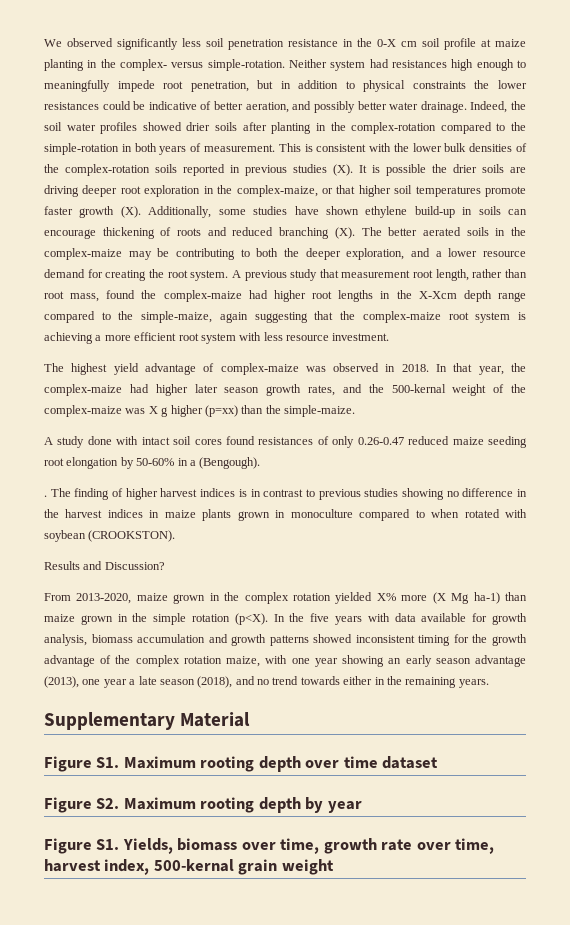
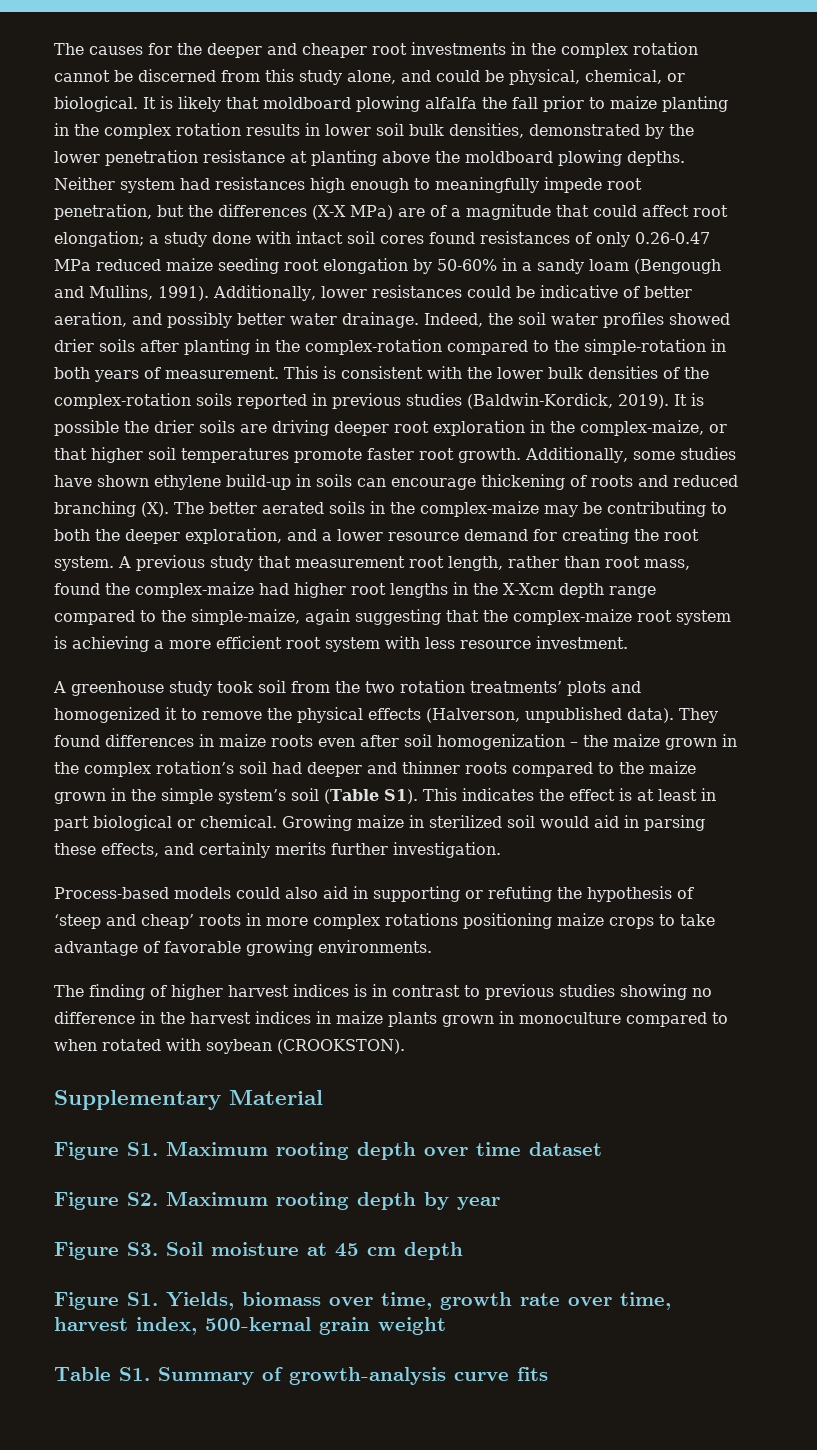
[44,38,526,50] [44,59,285,71] We observed significantly less soil penetration resistance in the 0-X cm soil profile at maize planting in the complex- versus simple-rotation. -> [54,42,698,58] [54,69,685,85] [54,96,728,112] [54,123,694,139] [54,150,685,166] The causes for the deeper and cheaper root investments in the complex rotation cannot be discerned from this study alone, and could be physical, chemical, or biological. It is likely that moldboard plowing alfalfa the fall prior to maize planting in the complex rotation results in lower soil bulk densities, demonstrated by the lower penetration resistance at planting above the moldboard plowing depths.
[280,80,490,92] in addition to physical constraints the -> [188,204,728,220] [54,231,710,247] [54,258,721,274] [54,285,316,301] the differences (X-X MPa) are of a magnitude that could affect root elongation; a study done with intact soil cores found resistances of only 0.26-0.47 MPa reduced maize seeding root elongation by 50-60% in a sandy loam (Bengough and Mullins, 1991). Additionally,
[333,164,353,176] (X). -> [467,393,669,409] (Baldwin-Kordick, 2019).
[79,206,141,218] growth (X). -> [419,448,521,463] root growth.
[44,363,527,375] [44,384,526,396] [44,405,355,417] [44,436,527,448] [44,457,261,469] [44,495,47,497] The highest yield advantage of complex-maize was observed in 2018. In that year, the complex-maize had higher later season growth rates, and the 500-kernal weight of the complex-maize was X g higher (p=xx) than the simple-maize. // A study done with intact soil cores found resistances of only 0.26-0.47 reduced maize seeding root elongation by 50-60% in a (Bengough). // . -> [53,680,641,696] [54,707,718,723] [54,734,737,750] [54,761,696,777] [54,788,716,804] [54,815,705,831] [54,842,501,858] [54,886,694,902] [54,913,715,929] [54,940,432,956] A greenhouse study took soil from the two rotation treatments’ plots and homogenized it to remove the physical effects (Halverson, unpublished data). They found differences in maize roots even after soil homogenization – the maize grown in the complex rotation’s soil had deeper and thinner roots compared to the maize grown in the simple system’s soil (Table S1). This indicates the effect is at least in part biological or chemical. Growing maize in sterilized soil would aid in parsing these effects, and certainly merits further investigation. // Process-based models could also aid in supporting or refuting the hypothesis of ‘steep and cheap’ roots in more complex rotations positioning maize crops to take advantage of favorable growing environments. //
[44,561,165,570] [44,592,527,604] [44,613,528,625] [44,634,527,646] [44,655,526,667] [44,676,489,688] // Results and Discussion? // From 2013-2020, maize grown in the complex rotation yielded X% more (X Mg ha-1) than maize grown in the simple rotation (p<X). In the five years with data available for growth analysis, biomass accumulation and growth patterns showed inconsistent timing for the growth advantage of the complex rotation maize, with one year showing an early season advantage (2013), one year a late season (2018), and no trend towards either in the remaining years. -> (405, 1046) none
(362, 807) none -> [54,1242,463,1260] // Figure S3. Soil moisture at 45 cm depth
(334, 867) none -> [54,1367,548,1385] // Table S1. Summary of growth-analysis curve fits

